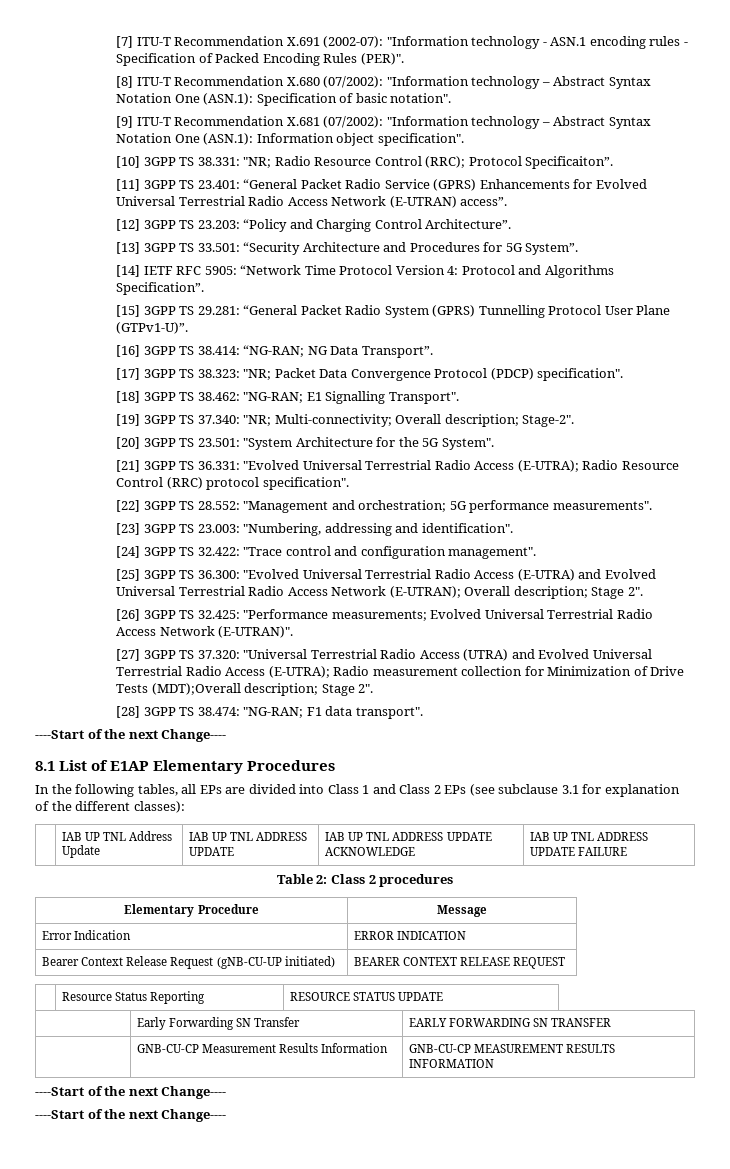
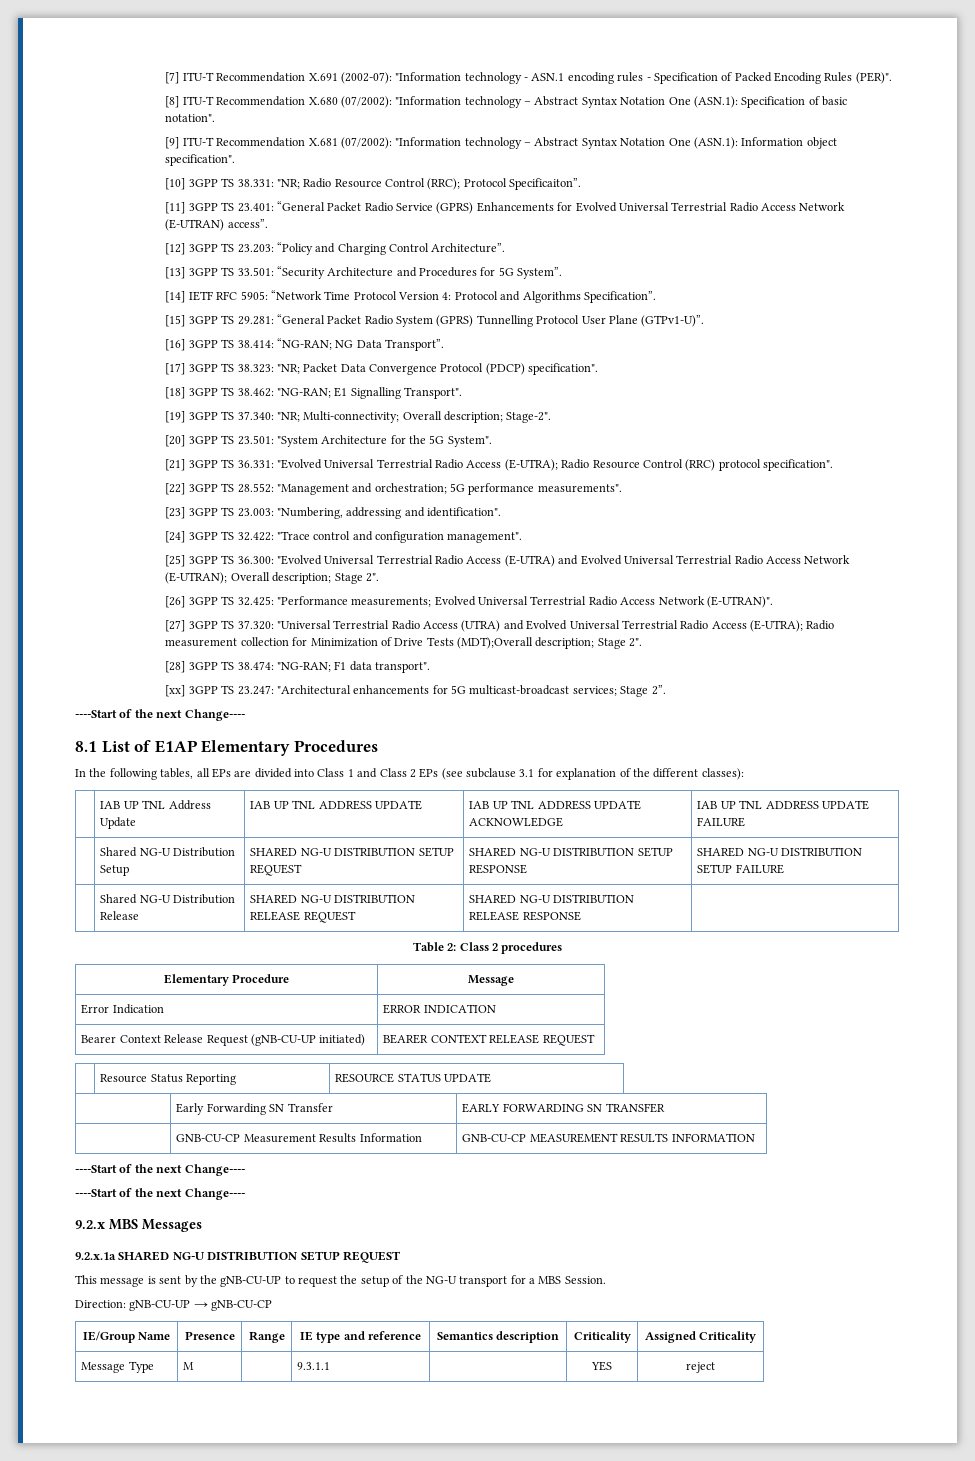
(423, 713) none -> [165,685,666,697] // [xx] 3GPP TS 23.247: "Architectural enhancements for 5G multicast-broadcast services; Stage 2”.
(628, 851) none -> [100,847,236,857] [100,865,130,876] [250,847,454,857] [250,864,303,876] [469,847,673,857] [469,864,528,874] [697,847,863,857] [697,864,784,874] [100,894,236,904] [100,911,140,920] [250,894,416,904] [250,911,356,923] [469,894,635,904] [469,911,581,921] // | Shared NG-U Distribution Setup | SHARED NG-U DISTRIBUTION SETUP REQUEST | SHARED NG-U DISTRIBUTION SETUP RESPONSE | SHARED NG-U DISTRIBUTION SETUP FAILURE // | Shared NG-U Distribution Release | SHARED NG-U DISTRIBUTION RELEASE REQUEST | SHARED NG-U DISTRIBUTION RELEASE RESPONSE |
(227, 1115) none -> [75,1219,202,1232] [75,1251,401,1263] [75,1275,606,1287] [75,1300,273,1311] [82,1331,171,1343] [184,1331,235,1340] [248,1331,285,1343] [299,1331,422,1343] [436,1331,560,1343] [573,1331,631,1343] [644,1331,757,1343] [81,1361,154,1373] [183,1362,195,1370] [297,1362,331,1370] [591,1361,612,1371] [686,1362,715,1373] // 9.2.x MBS Messages // 9.2.x.1a SHARED NG-U DISTRIBUTION SETUP REQUEST // This message is sent by the gNB-CU-UP to request the setup of the NG-U transport for a MBS Session. // Direction: gNB-CU-UP → gNB-CU-CP // IE/Group Name | Presence | Range | IE type and reference | Semantics description | Criticality | Assigned Criticality // Message Type | M | | 9.3.1.1 | | YES | reject

